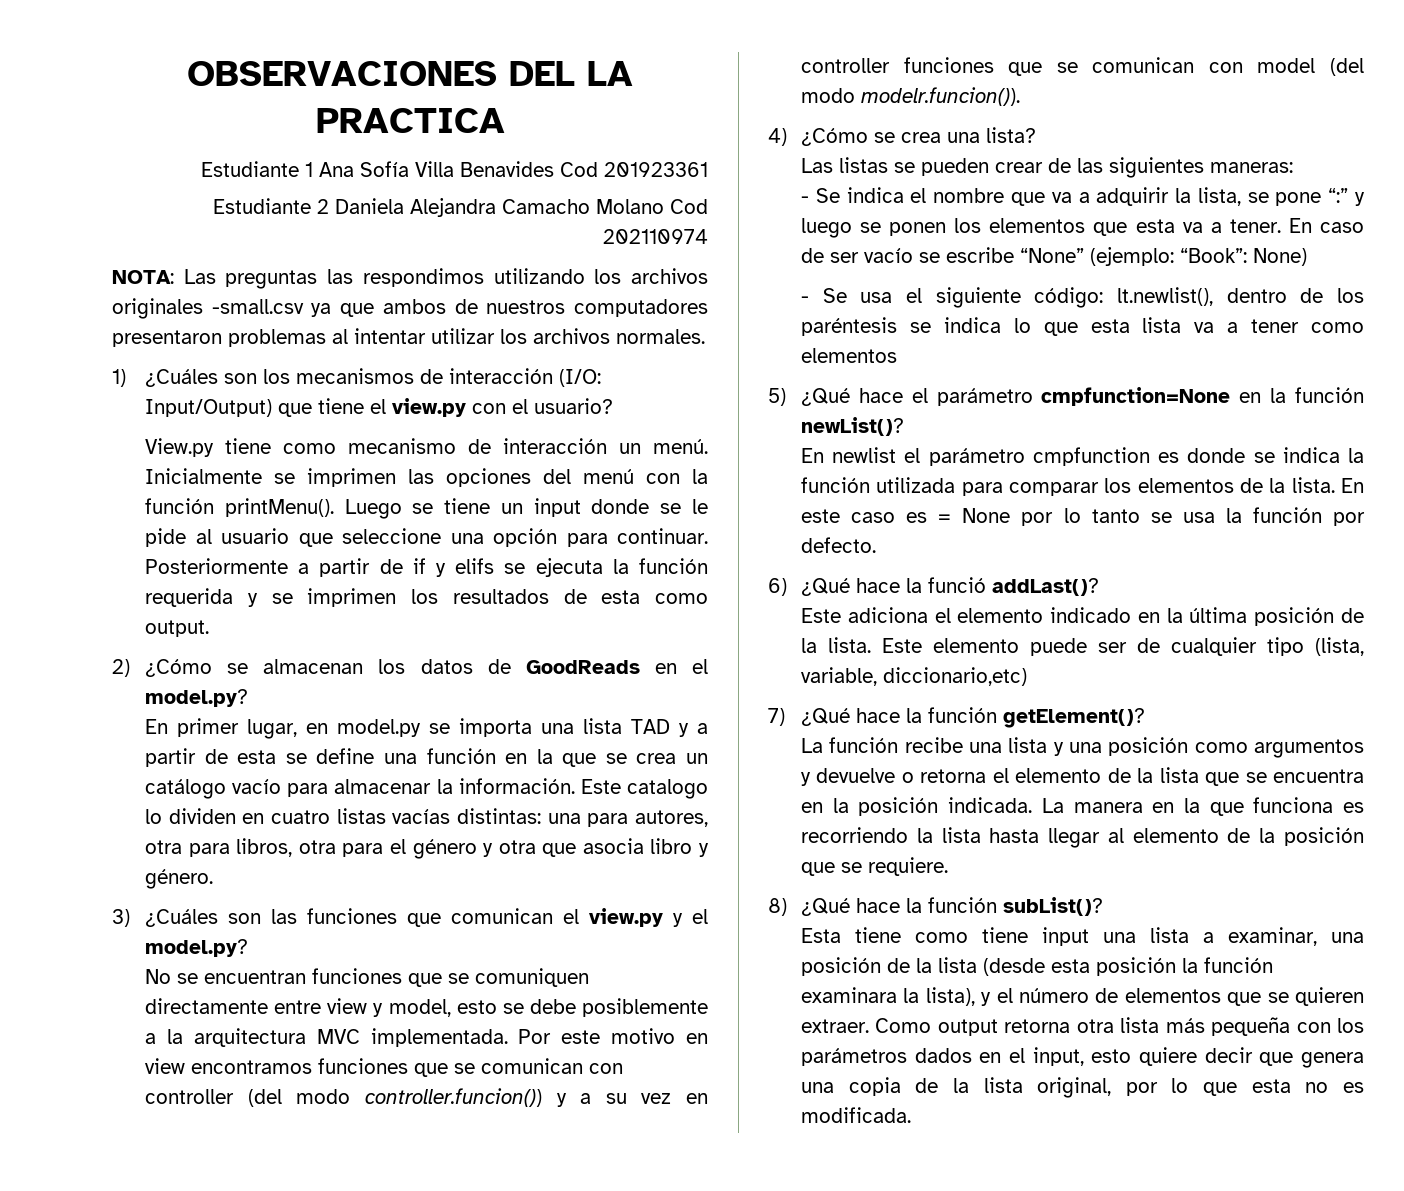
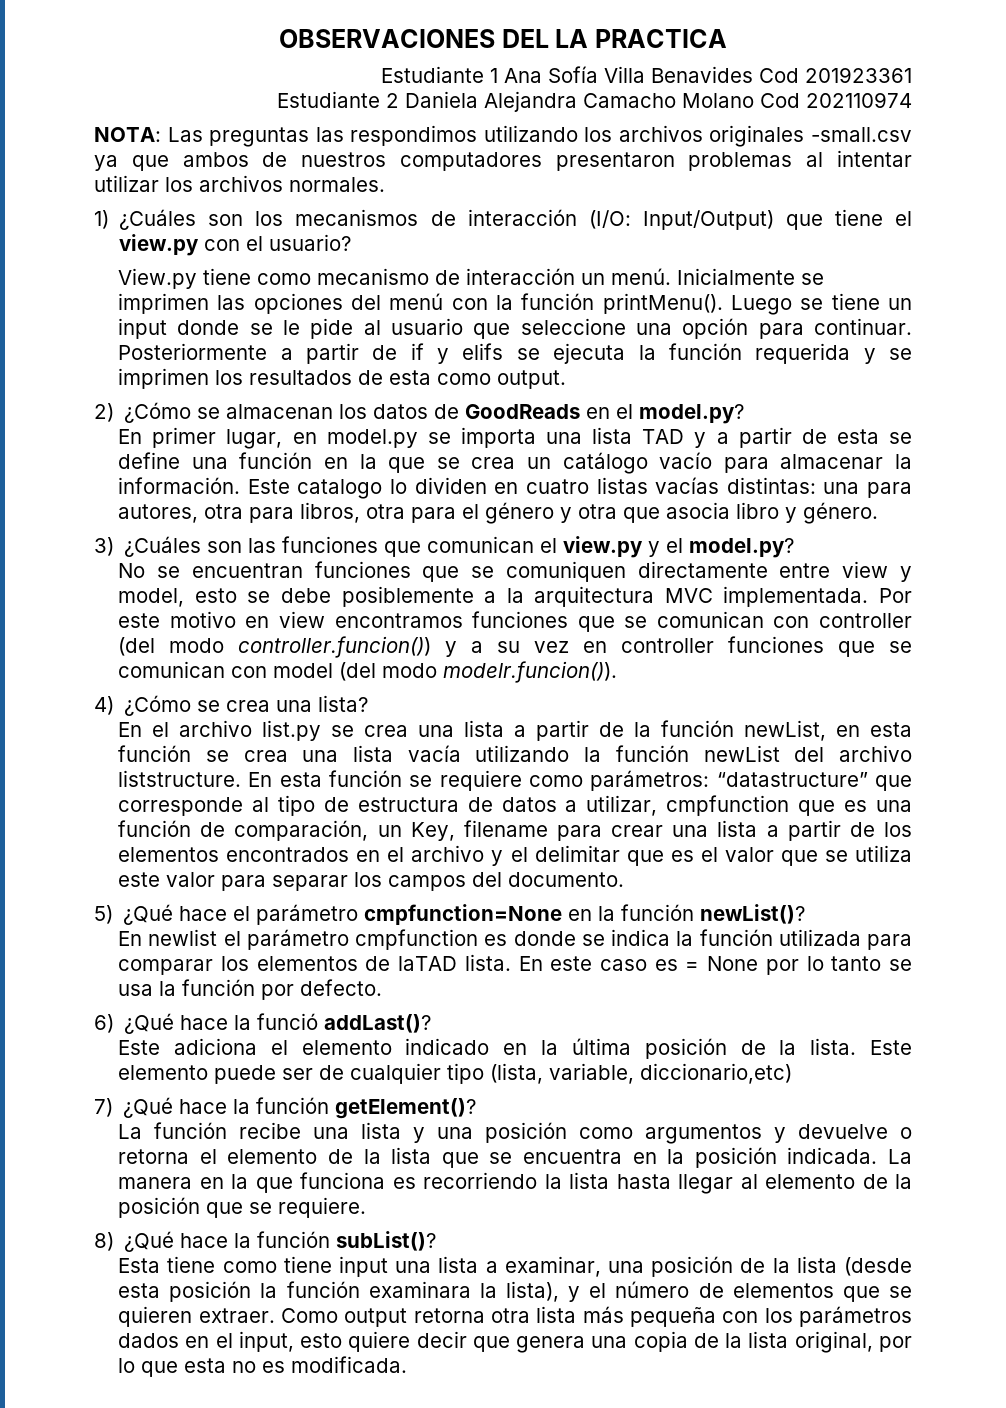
[801,157,1294,178] [801,187,1366,206] [801,218,1364,238] [801,247,1308,266] [801,287,1364,308] [801,317,1364,336] [801,348,898,363] Las listas se pueden crear de las siguientes maneras: // - Se indica el nombre que va a adquirir la lista, se pone “:” y luego se ponen los elementos que esta va a tener. En caso de ser vacío se escribe “None” (ejemplo: “Book”: None) // - Se usa el siguiente código: lt.newlist(), dentro de los paréntesis se indica lo que esta lista va a tener como elementos -> [118,720,912,741] [118,745,912,762] [118,770,913,791] [118,795,912,816] [118,820,913,841] [118,845,912,866] [118,872,625,891] En el archivo list.py se crea una lista a partir de la función newList, en esta función se crea una lista vacía utilizando la función newList del archivo liststructure. En esta función se requiere como parámetros: “datastructure” que corresponde al tipo de estructura de datos a utilizar, cmpfunction que es una función de comparación, un Key, filename para crear una lista a partir de los elementos encontrados en el archivo y el delimitar que es el valor que se utiliza este valor para separar los campos del documento.
[1269,478,1286,493] la -> [398,956,458,971] laTAD

